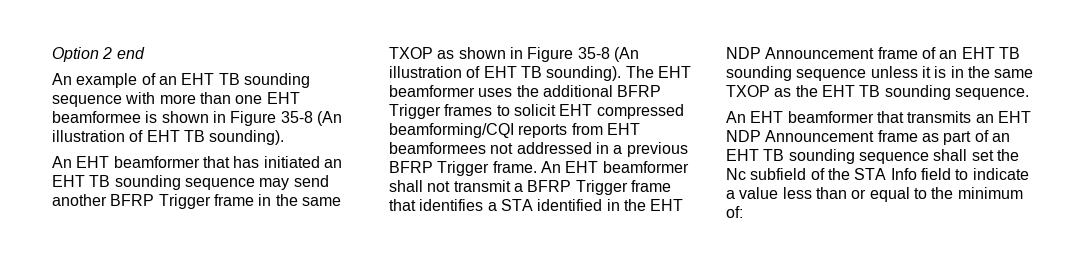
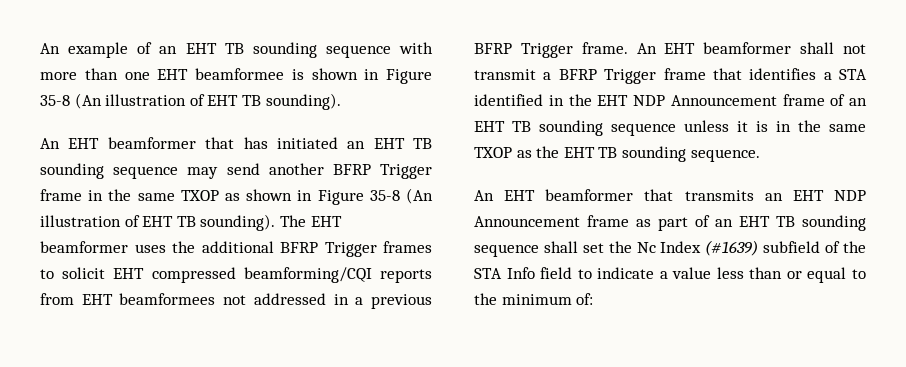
[52,47,145,62] Option 2 end // -> (40, 48) none
(746, 174) none -> [660,240,759,256] Index (#1639)

